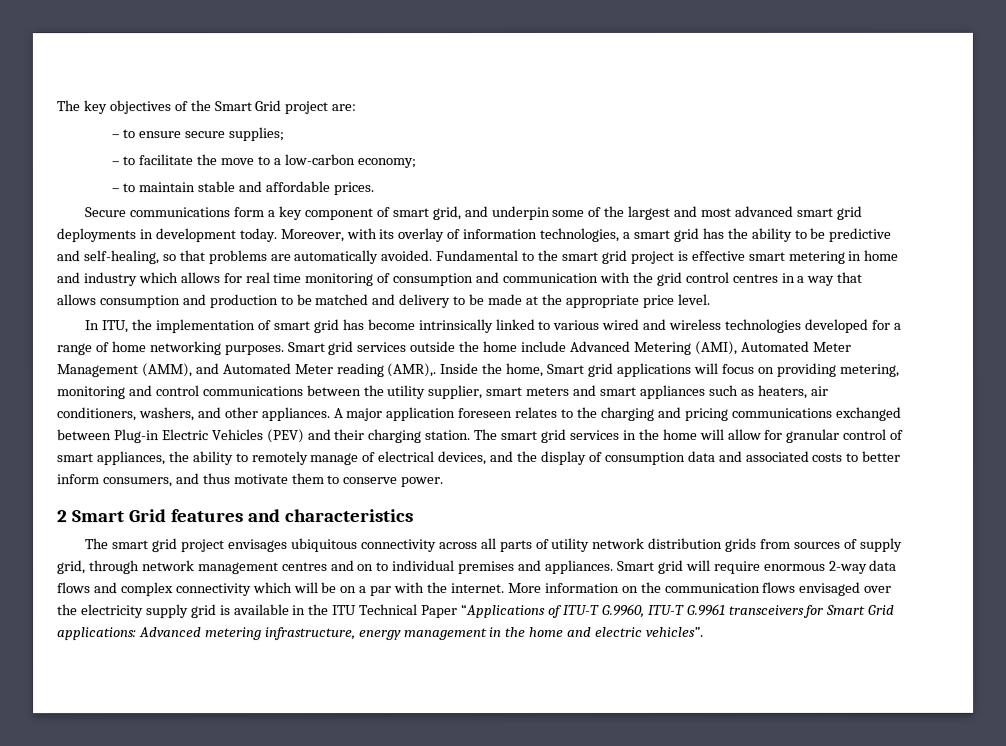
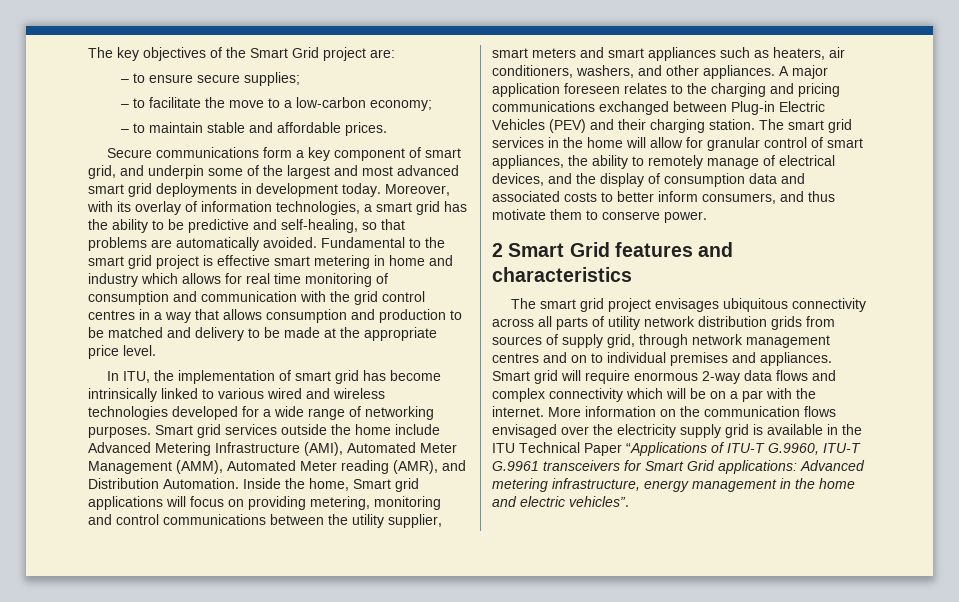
(901, 326) none -> [274,406,304,417] wide
[110,341,146,353] home -> (361, 411) none
(691, 348) none -> [215,442,300,453] Infrastructure
[194,363,220,375] and -> (223, 467) none
[386,363,438,378] (AMR),. -> [393,460,466,474] [88,478,239,489] (AMR), and Distribution Automation.

